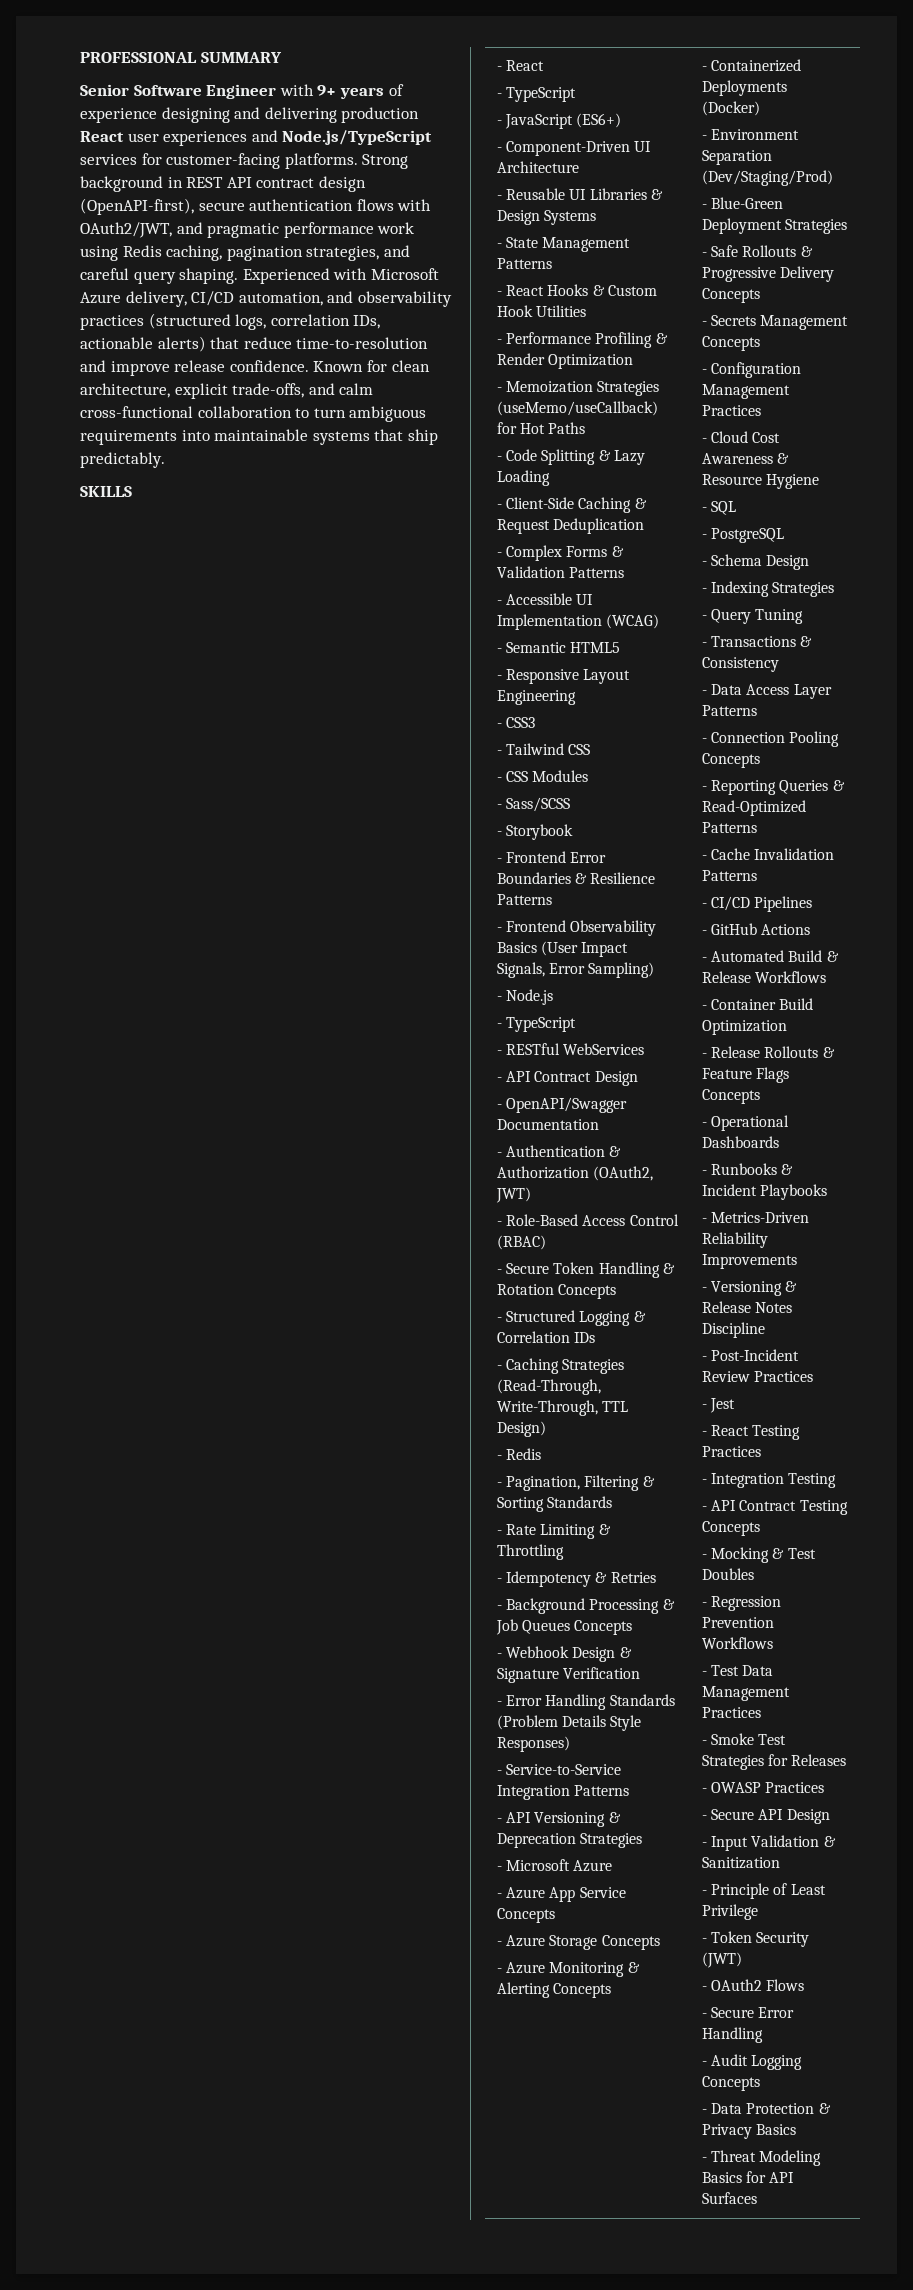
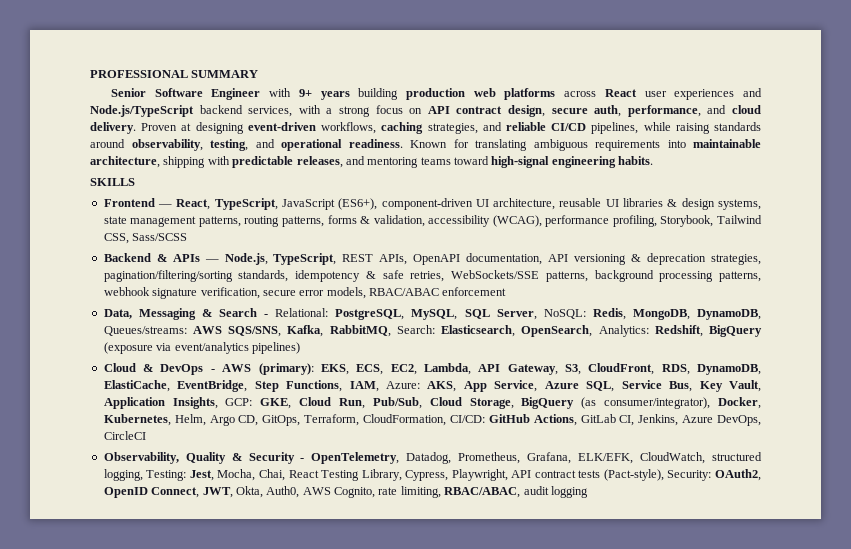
[388,84,404,96] [80,107,420,123] of experience designing and delivering production -> [358,88,597,100] building production web platforms across
[80,153,409,169] [80,176,366,192] [80,198,432,215] [80,222,415,238] [80,245,410,261] [80,268,439,284] [80,291,452,307] [80,313,381,330] [80,336,429,352] [80,360,430,376] [80,383,374,399] [80,406,427,422] [80,429,438,445] [80,452,165,468] [80,486,132,497] [497,60,545,71] [497,87,577,102] [497,113,622,129] [497,141,652,156] [497,161,580,173] [497,188,663,200] [497,210,597,225] [497,237,631,252] [497,258,553,269] [497,284,657,296] [497,305,587,317] [497,332,668,348] [497,353,634,369] [497,381,660,396] [497,401,659,416] [497,422,586,434] [497,449,645,465] [497,470,551,486] [497,497,647,513] [497,518,645,534] [497,545,624,561] [497,566,625,578] [497,593,594,605] [497,614,660,630] [497,642,621,653] [497,669,631,684] [497,690,577,705] [497,717,536,728] [497,743,591,755] [497,770,589,782] [497,797,571,812] [497,824,574,840] [497,851,607,863] [497,872,656,884] [497,894,553,905] [497,920,657,936] [497,941,629,957] [497,962,655,978] [497,989,554,1005] [497,1017,577,1032] [497,1043,645,1055] [497,1071,638,1086] [497,1097,628,1113] [497,1119,600,1130] [497,1145,622,1157] [497,1166,654,1181] [496,1187,532,1203] [497,1214,679,1226] [497,1235,547,1250] [497,1262,675,1278] [497,1284,617,1299] [497,1310,646,1326] [497,1331,596,1343] [497,1358,625,1374] [497,1379,602,1395] [497,1400,629,1416] [497,1421,547,1437] [497,1448,542,1460] [497,1475,655,1491] [497,1496,613,1512] [497,1524,611,1539] [497,1544,565,1560] [497,1571,656,1587] [497,1598,675,1614] [496,1619,633,1635] [497,1646,632,1662] [497,1667,641,1683] [497,1694,675,1710] [497,1715,642,1731] [497,1736,571,1752] [497,1764,622,1775] [497,1785,630,1800] [497,1812,621,1827] [497,1833,643,1848] [497,1859,613,1872] [497,1887,626,1902] [497,1908,556,1923] [497,1935,660,1950] [497,1962,640,1977] [497,1982,612,1998] [702,59,802,72] [702,80,788,96] [702,101,761,116] [702,129,800,140] [702,150,773,165] [702,170,834,186] [702,197,784,209] [702,218,848,234] [702,245,813,257] [702,266,835,282] [702,288,761,303] [702,315,849,330] [702,336,761,351] [702,362,802,378] [702,384,791,399] [702,405,762,416] [702,431,781,443] [702,453,790,464] [702,474,820,489] [702,501,737,515] [702,528,785,543] [702,554,810,570] [702,581,835,597] [702,609,804,624] [702,636,813,647] [702,657,780,672] [702,684,832,699] [702,705,758,716] [702,731,840,747] [702,753,761,768] [702,780,845,795] [702,800,807,816] [702,822,758,833] [702,848,835,860] [702,870,758,881] [702,896,813,912] [702,923,811,935] [702,950,839,962] [702,971,827,983] [702,998,814,1010] [702,1020,788,1035] [702,1046,835,1058] [702,1067,790,1083] [702,1089,761,1104] [702,1115,790,1131] [702,1136,780,1148] [702,1163,794,1175] [702,1184,828,1200] [702,1212,810,1223] [702,1232,769,1248] [702,1254,798,1269] [702,1281,798,1296] [702,1301,793,1313] [702,1322,766,1338] [702,1349,800,1361] [702,1371,814,1382] [702,1398,736,1413] [702,1425,801,1440] [702,1446,762,1457] [702,1473,837,1488] [702,1500,848,1515] [702,1521,761,1536] [702,1547,816,1563] [702,1568,755,1580] [702,1596,782,1611] [702,1617,775,1628] [702,1637,774,1649] [702,1665,774,1676] [702,1686,791,1701] [702,1707,762,1718] [702,1733,787,1745] [702,1754,847,1770] [702,1782,825,1793] [702,1809,830,1824] [702,1835,836,1851] [702,1857,781,1869] [702,1883,826,1899] [702,1904,759,1920] [702,1931,810,1947] [702,1952,743,1968] [702,1979,805,1991] [702,2007,795,2018] [702,2027,764,2043] [702,2054,803,2070] [702,2076,761,2091] [702,2103,831,2114] [702,2124,797,2139] [702,2150,822,2166] [702,2171,795,2183] [702,2192,758,2204] services for customer-facing platforms. Strong background in REST API contract design (OpenAPI-first), secure authentication flows with OAuth2/JWT, and pragmatic performance work using Redis caching, pagination strategies, and careful query shaping. Experienced with Microsoft Azure delivery, CI/CD automation, and observability practices (structured logs, correlation IDs, actionable alerts) that reduce time-to-resolution and improve release confidence. Known for clean architecture, explicit trade-offs, and calm cross-functional collaboration to turn ambiguous requirements into maintainable systems that ship predictably. // SKILLS // - React // - TypeScript // - JavaScript (ES6+) // - Component-Driven UI Architecture // - Reusable UI Libraries & Design Systems // - State Management Patterns // - React Hooks & Custom Hook Utilities // - Performance Profiling & Render Optimization // - Memoization Strategies (useMemo/useCallback) for Hot Paths // - Code Splitting & Lazy Loading // - Client-Side Caching & Request Deduplication // - Complex Forms & Validation Patterns // - Accessible UI Implementation (WCAG) // - Semantic HTML5 // - Responsive Layout Engineering // - CSS3 // - Tailwind CSS // - CSS Modules // - Sass/SCSS // - Storybook // - Frontend Error Boundaries & Resilience Patterns // - Frontend Observability Basics (User Impact Signals, Error Sampling) // - Node.js // - TypeScript // - RESTful WebServices // - API Contract Design // - OpenAPI/Swagger Documentation // - Authentication & Authorization (OAuth2, JWT) // - Role-Based Access Control (RBAC) // - Secure Token Handling & Rotation Concepts // - Structured Logging & Correlation IDs // - Caching Strategies (Read-Through, Write-Through, TTL Design) // - Redis // - Pagination, Filtering & Sorting Standards // - Rate Limiting & Throttling // - Idempotency & Retries // - Background Processing & Job Queues Concepts // - Webhook Design & Signature Verification // - Error Handling Standards (Problem Details Style Responses) // - Service-to-Service Integration Patterns // - API Versioning & Deprecation Strategies // - Microsoft Azure // - Azure App Service Concepts // - Azure Storage Concepts // - Azure Monitoring & Alerting Concepts | - Containerized Deployments (Docker) // - Environment Separation (Dev/Staging/Prod) // - Blue-Green Deployment Strategies // - Safe Rollouts & Progressive Delivery Concepts // - Secrets Management Concepts // - Configuration Management Practices // - Cloud Cost Awareness & Resource Hygiene // - SQL // - PostgreSQL // - Schema Design // - Indexing Strategies // - Query Tuning // - Transactions & Consistency // - Data Access Layer Patterns // - Connection Pooling Concepts // - Reporting Queries & Read-Optimized Patterns // - Cache Invalidation Patterns // - CI/CD Pipelines // - GitHub Actions // - Automated Build & Release Workflows // - Container Build Optimization // - Release Rollouts & Feature Flags Concepts // - Operational Dashboards // - Runbooks & Incident Playbooks // - Metrics-Driven Reliability Improvements // - Versioning & Release Notes Discipline // - Post-Incident Review Practices // - Jest // - React Testing Practices // - Integration Testing // - API Contract Testing Concepts // - Mocking & Test Doubles // - Regression Prevention Workflows // - Test Data Management Practices // - Smoke Test Strategies for Releases // - OWASP Practices // - Secure API Design // - Input Validation & Sanitization // - Principle of Least Privilege // - Token Security (JWT) // - OAuth2 Flows // - Secure Error Handling // - Audit Logging Concepts // - Data Protection & Privacy Basics // - Threat Modeling Basics for API Surfaces -> [199,105,762,117] [90,122,761,134] [90,139,761,151] [90,156,654,168] [90,178,135,186] [103,198,762,210] [103,215,762,227] [103,233,188,244] [103,253,761,265] [103,270,762,282] [103,287,507,299] [103,308,761,320] [103,325,763,337] [103,342,300,354] [103,363,762,375] [103,380,761,392] [103,397,761,409] [103,414,761,426] [103,431,146,440] [103,452,762,464] [103,469,761,481] [103,486,588,498] backend services, with a strong focus on API contract design, secure auth, performance, and cloud delivery. Proven at designing event-driven workflows, caching strategies, and reliable CI/CD pipelines, while raising standards around observability, testing, and operational readiness. Known for translating ambiguous requirements into maintainable architecture, shipping with predictable releases, and mentoring teams toward high-signal engineering habits. // SKILLS // Frontend — React, TypeScript, JavaScript (ES6+), component-driven UI architecture, reusable UI libraries & design systems, state management patterns, routing patterns, forms & validation, accessibility (WCAG), performance profiling, Storybook, Tailwind CSS, Sass/SCSS // Backend & APIs — Node.js, TypeScript, REST APIs, OpenAPI documentation, API versioning & deprecation strategies, pagination/filtering/sorting standards, idempotency & safe retries, WebSockets/SSE patterns, background processing patterns, webhook signature verification, secure error models, RBAC/ABAC enforcement // Data, Messaging & Search - Relational: PostgreSQL, MySQL, SQL Server, NoSQL: Redis, MongoDB, DynamoDB, Queues/streams: AWS SQS/SNS, Kafka, RabbitMQ, Search: Elasticsearch, OpenSearch, Analytics: Redshift, BigQuery (exposure via event/analytics pipelines) // Cloud & DevOps - AWS (primary): EKS, ECS, EC2, Lambda, API Gateway, S3, CloudFront, RDS, DynamoDB, ElastiCache, EventBridge, Step Functions, IAM, Azure: AKS, App Service, Azure SQL, Service Bus, Key Vault, Application Insights, GCP: GKE, Cloud Run, Pub/Sub, Cloud Storage, BigQuery (as consumer/integrator), Docker, Kubernetes, Helm, Argo CD, GitOps, Terraform, CloudFormation, CI/CD: GitHub Actions, GitLab CI, Jenkins, Azure DevOps, CircleCI // Observability, Quality & Security - OpenTelemetry, Datadog, Prometheus, Grafana, ELK/EFK, CloudWatch, structured logging, Testing: Jest, Mocha, Chai, React Testing Library, Cypress, Playwright, API contract tests (Pact-style), Security: OAuth2, OpenID Connect, JWT, Okta, Auth0, AWS Cognito, rate limiting, RBAC/ABAC, audit logging

